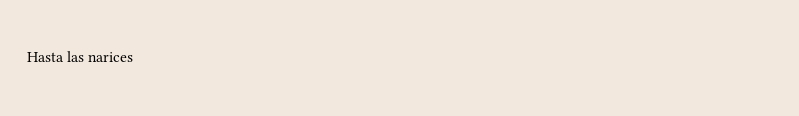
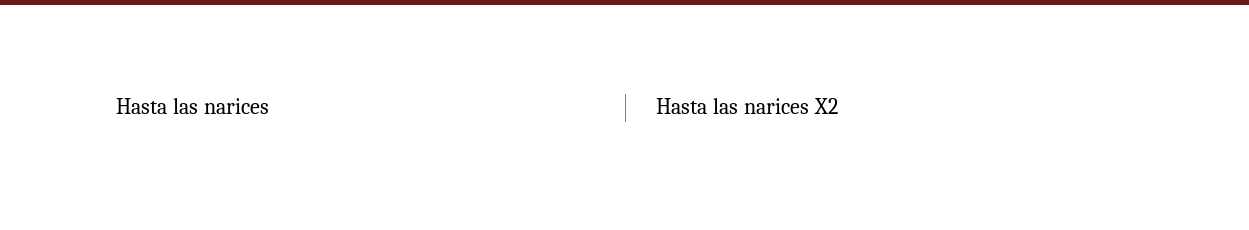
[27,51,134,62] Hasta las narices -> [116,98,269,114] [656,98,838,114] Hasta las narices // Hasta las narices X2

